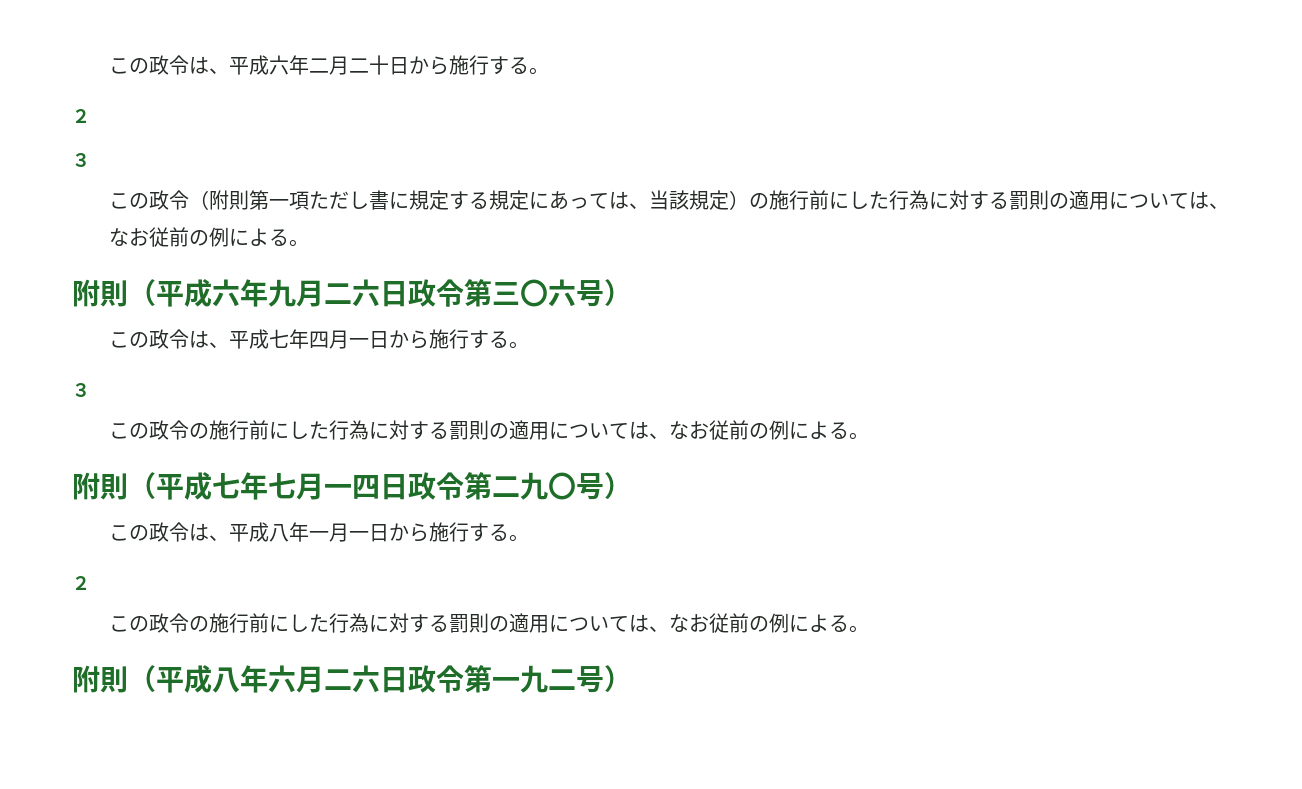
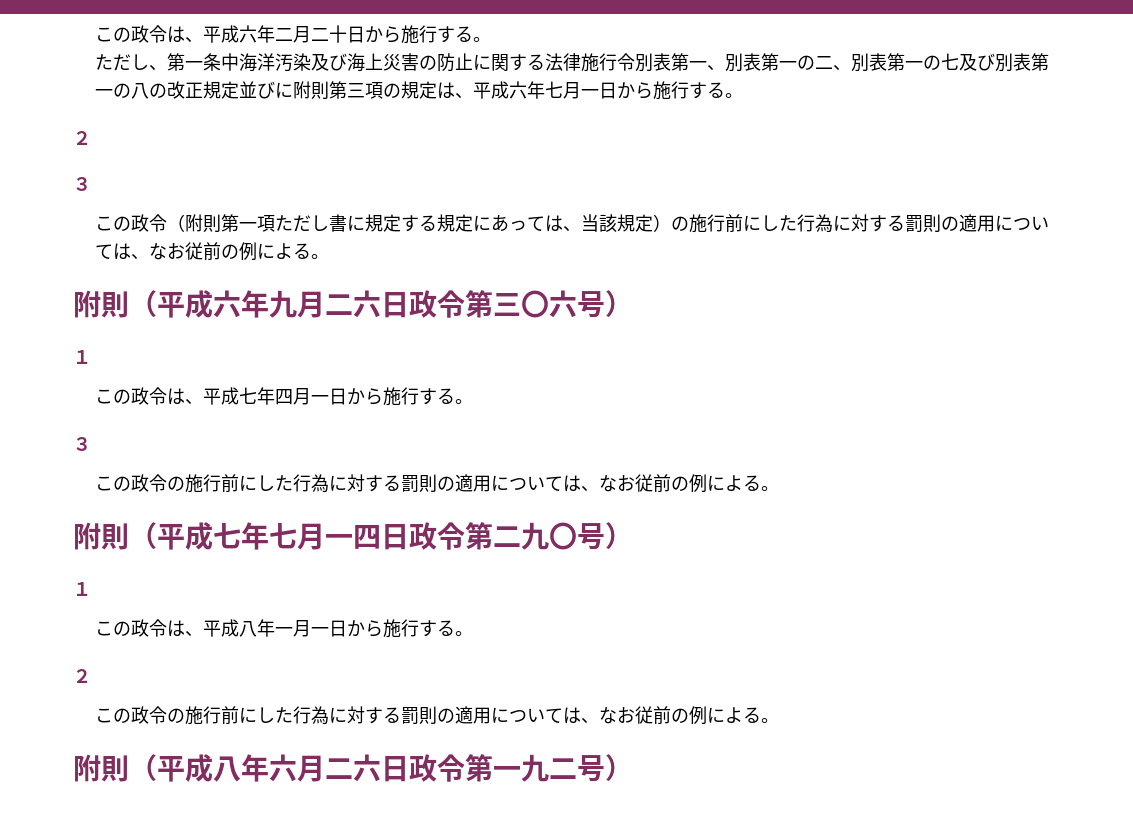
(550, 71) none -> [95,53,1050,72] [95,81,744,100] // ただし、第一条中海洋汚染及び海上災害の防止に関する法律施行令別表第一、別表第一の二、別表第一の七及び別表第一の八の改正規定並びに附則第三項の規定は、平成六年七月一日から施行する。
(632, 292) none -> [73,350,91,364] // １
(632, 485) none -> [73,582,91,596] // １

